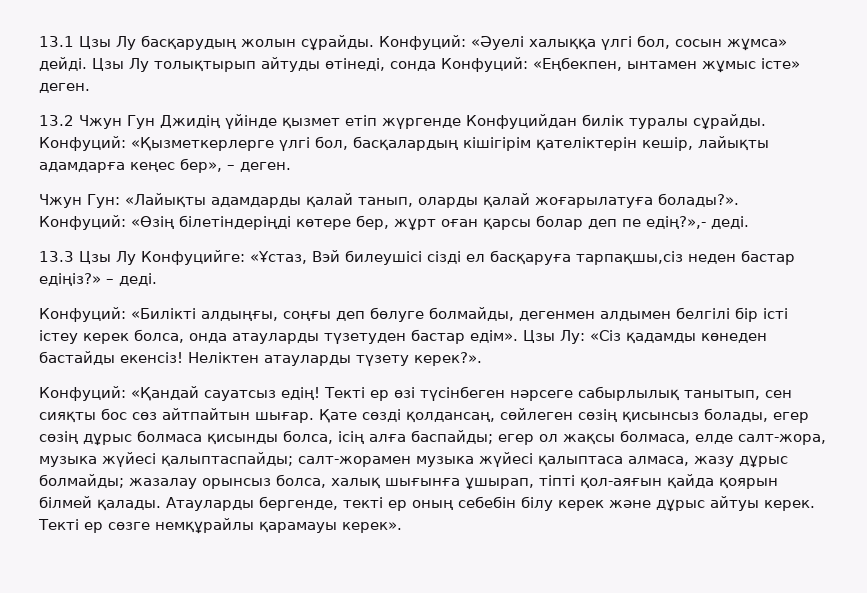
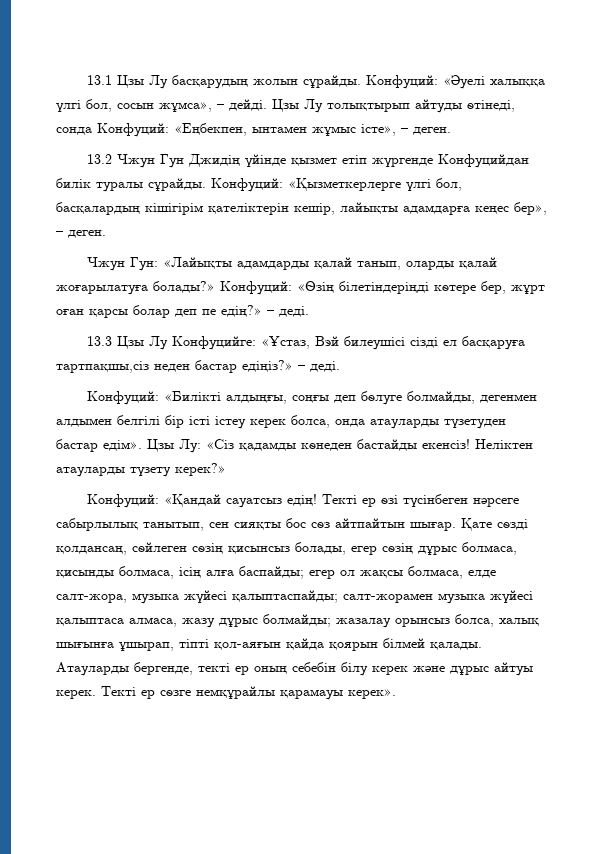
[727,38,787,51] жұмса» -> [159,102,224,112] жұмса», –
[761,58,800,69] істе» -> [361,124,408,136] істе», –
[658,193,739,207] болады?». -> [153,281,215,293] болады?»
[646,216,706,229] едің?»,- -> [221,305,274,317] едің?» –
[576,251,683,265] тарпақшы,сіз -> [56,361,149,373] тартпақшы,сіз
[414,352,482,366] керек?». -> [175,463,226,476] керек?»
[137,430,333,445] болмаса қисынды болса, -> [462,542,517,555] [56,566,174,579] болмаса, қисынды болмаса,

